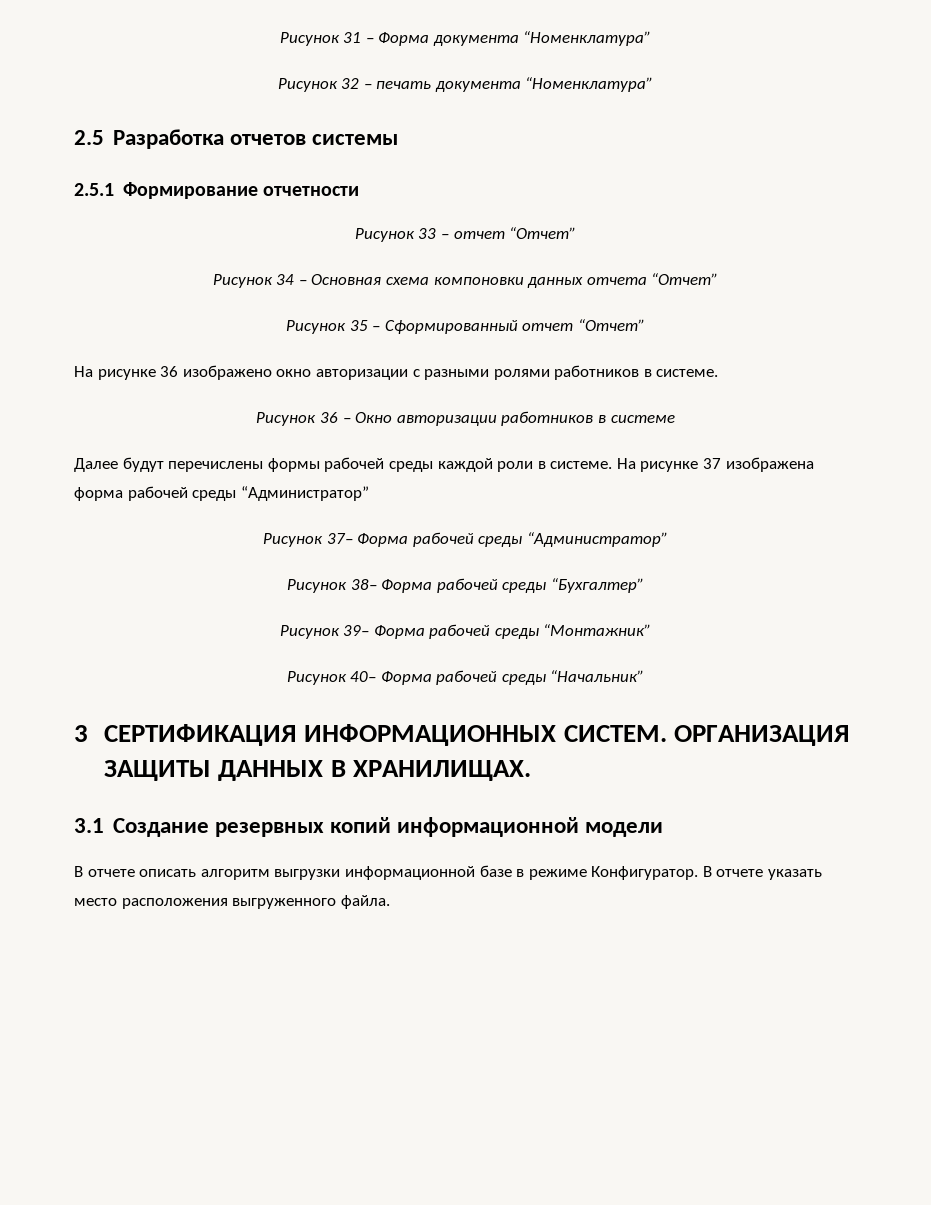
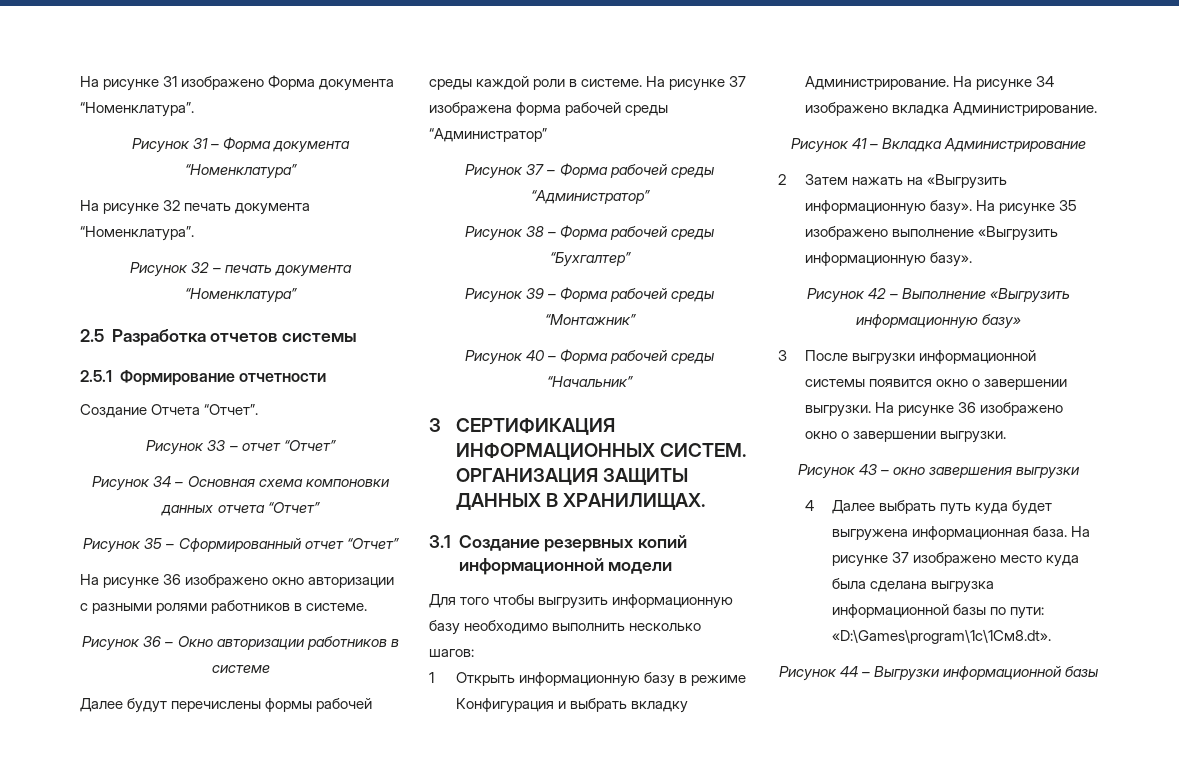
(279, 39) none -> [80,75,395,91] [80,102,194,117] На рисунке 31 изображено Форма документа “Номенклатура”. //
(652, 38) none -> [80,200,311,215] [80,226,194,241] // На рисунке 32 печать документа “Номенклатура”.
(359, 191) none -> [80,404,259,418] // Создание Отчета “Отчет”.
[326,533,353,544] 37– -> [526,164,556,175] 37 –
[350,579,377,590] 38– -> [525,226,556,237] 38 –
[343,625,370,636] 39– -> [525,288,556,299] 39 –
[350,671,377,682] 40– -> [525,350,556,361] 40 –
[74,865,823,880] [74,895,390,909] В отчете описать алгоритм выгрузки информационной базе в режиме Конфигуратор. В отчете указать место расположения выгруженного файла. -> [429,594,734,609] [429,620,702,635] [429,649,474,657] [429,672,747,687] [455,698,689,713] [804,76,1055,91] [804,102,1098,116] [790,138,1087,153] [778,174,1008,189] [804,200,1078,215] [804,226,1059,241] [804,252,973,267] [807,288,1070,303] [855,314,1022,329] [778,350,1037,365] [804,379,1068,390] [804,402,1064,417] [804,431,1007,443] [797,464,1081,479] [804,500,1053,515] [831,526,1091,541] [831,552,1080,567] [831,578,995,593] [831,604,1045,619] [831,629,1051,644] [778,666,1099,681] Для того чтобы выгрузить информационную базу необходимо выполнить несколько шагов: // 1 Открыть информационную базу в режиме Конфигурация и выбрать вкладку Администрирование. На рисунке 34 изображено вкладка Администрирование. // Рисунок 41 – Вкладка Администрирование // 2 Затем нажать на «Выгрузить информационную базу». На рисунке 35 изображено выполнение «Выгрузить информационную базу». // Рисунок 42 – Выполнение «Выгрузить информационную базу» // 3 После выгрузки информационной системы появится окно о завершении выгрузки. На рисунке 36 изображено окно о завершении выгрузки. // Рисунок 43 – окно завершения выгрузки // 4 Далее выбрать путь куда будет выгружена информационная база. На рисунке 37 изображено место куда была сделана выгрузка информационной базы по пути: «D:\Games\program\1с\1См8.dt». // Рисунок 44 – Выгрузки информационной базы

